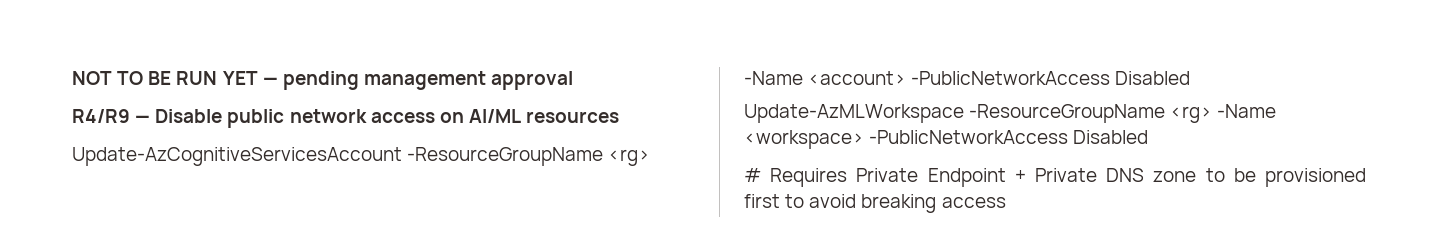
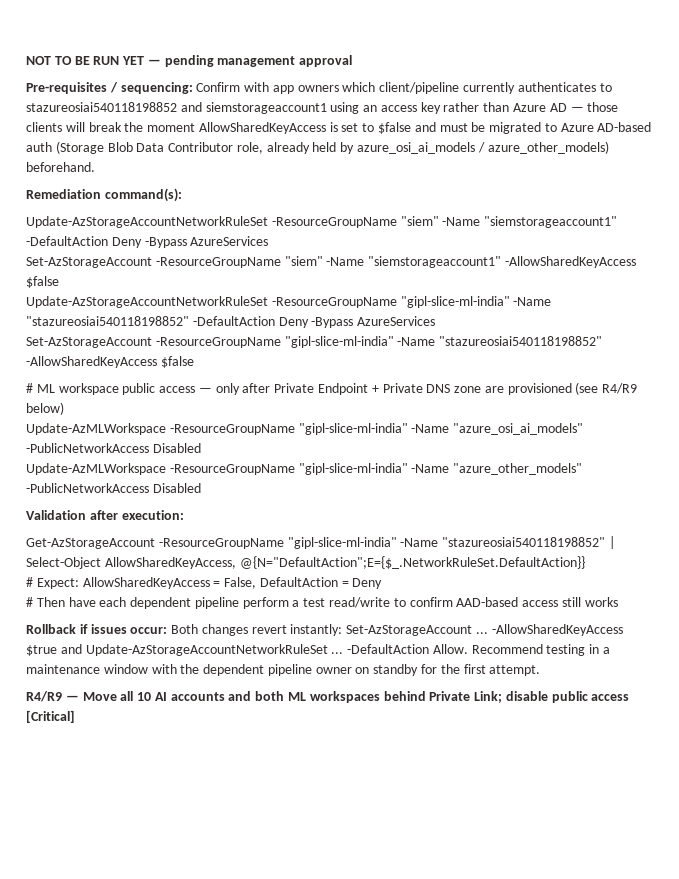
[72,109,620,128] [72,147,651,166] [744,71,1191,85] [744,104,1277,123] [744,130,1149,149] [744,168,848,187] R4/R9 — Disable public network access on AI/ML resources // Update-AzCognitiveServicesAccount -ResourceGroupName <rg> -Name <account> -PublicNetworkAccess Disabled // Update-AzMLWorkspace -ResourceGroupName <rg> -Name <workspace> -PublicNetworkAccess Disabled // # Requires -> [26,82,612,94] [26,102,619,114] [26,122,652,134] [26,141,609,154] [26,162,95,172] [26,188,182,202] [26,216,618,228] [26,236,269,248] [26,256,636,268] [26,276,59,288] [26,296,552,308] [26,316,436,328] [26,336,603,348] [26,356,194,368] [26,383,271,395] Pre-requisites / sequencing: Confirm with app owners which client/pipeline currently authenticates to stazureosiai540118198852 and siemstorageaccount1 using an access key rather than Azure AD — those clients will break the moment AllowSharedKeyAccess is set to $false and must be migrated to Azure AD-based auth (Storage Blob Data Contributor role, already held by azure_osi_ai_models / azure_other_models) beforehand. // Remediation command(s): // Update-AzStorageAccountNetworkRuleSet -ResourceGroupName "siem" -Name "siemstorageaccount1" -DefaultAction Deny -Bypass AzureServices // Set-AzStorageAccount -ResourceGroupName "siem" -Name "siemstorageaccount1" -AllowSharedKeyAccess $false // Update-AzStorageAccountNetworkRuleSet -ResourceGroupName "gipl-slice-ml-india" -Name "stazureosiai540118198852" -DefaultAction Deny -Bypass AzureServices // Set-AzStorageAccount -ResourceGroupName "gipl-slice-ml-india" -Name "stazureosiai540118198852" -AllowSharedKeyAccess $false // # ML workspace public access — only after
[1205,168,1366,187] [744,194,1006,213] to be provisioned first to avoid breaking access -> [484,382,638,395] [26,402,64,415] [26,423,584,435] [26,443,201,453] [26,463,583,475] [26,483,201,493] [26,510,184,520] [26,536,615,549] [26,556,585,569] [26,577,383,589] [26,597,618,609] [26,624,623,636] [26,644,611,656] [26,664,541,676] [26,691,630,703] [26,710,75,723] are provisioned (see R4/R9 below) // Update-AzMLWorkspace -ResourceGroupName "gipl-slice-ml-india" -Name "azure_osi_ai_models" -PublicNetworkAccess Disabled // Update-AzMLWorkspace -ResourceGroupName "gipl-slice-ml-india" -Name "azure_other_models" -PublicNetworkAccess Disabled // Validation after execution: // Get-AzStorageAccount -ResourceGroupName "gipl-slice-ml-india" -Name "stazureosiai540118198852" | Select-Object AllowSharedKeyAccess, @{N="DefaultAction";E={$_.NetworkRuleSet.DefaultAction}} // # Expect: AllowSharedKeyAccess = False, DefaultAction = Deny // # Then have each dependent pipeline perform a test read/write to confirm AAD-based access still works // Rollback if issues occur: Both changes revert instantly: Set-AzStorageAccount ... -AllowSharedKeyAccess $true and Update-AzStorageAccountNetworkRuleSet ... -DefaultAction Allow. Recommend testing in a maintenance window with the dependent pipeline owner on standby for the first attempt. // R4/R9 — Move all 10 AI accounts and both ML workspaces behind Private Link; disable public access [Critical]

